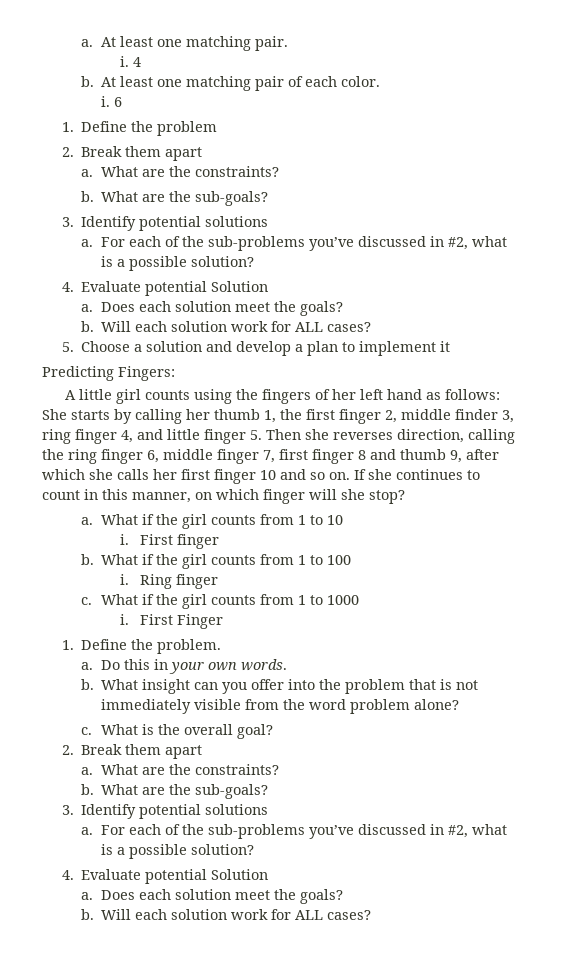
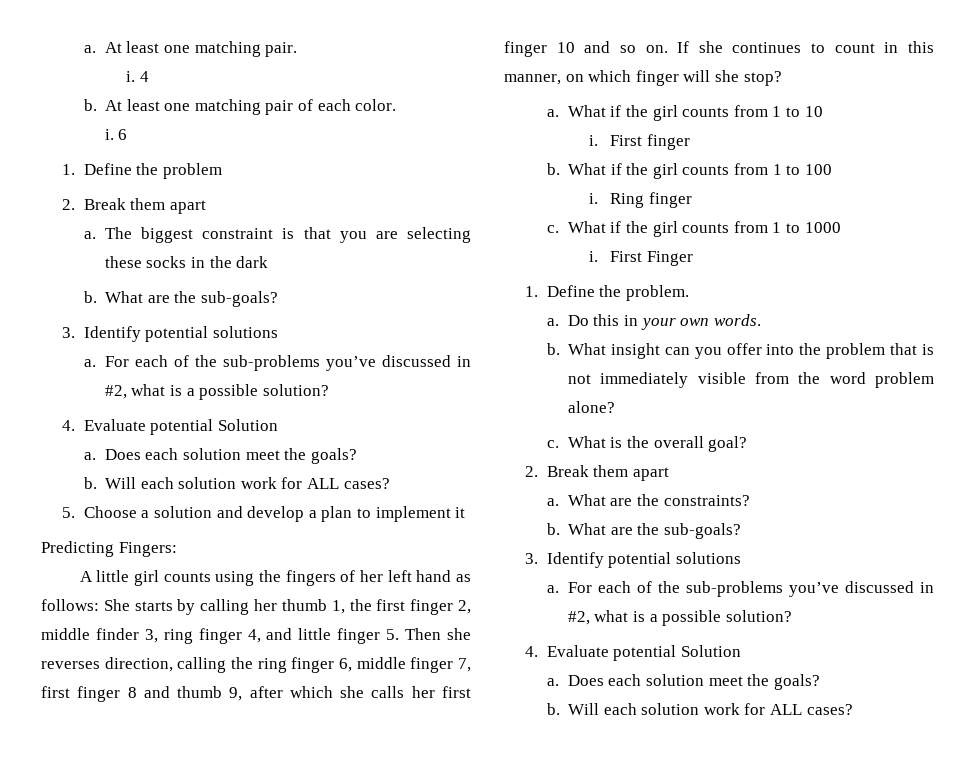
[100,166,279,177] What are the constraints? -> [104,227,471,243] [104,256,269,268] The biggest constraint is that you are selecting these socks in the dark

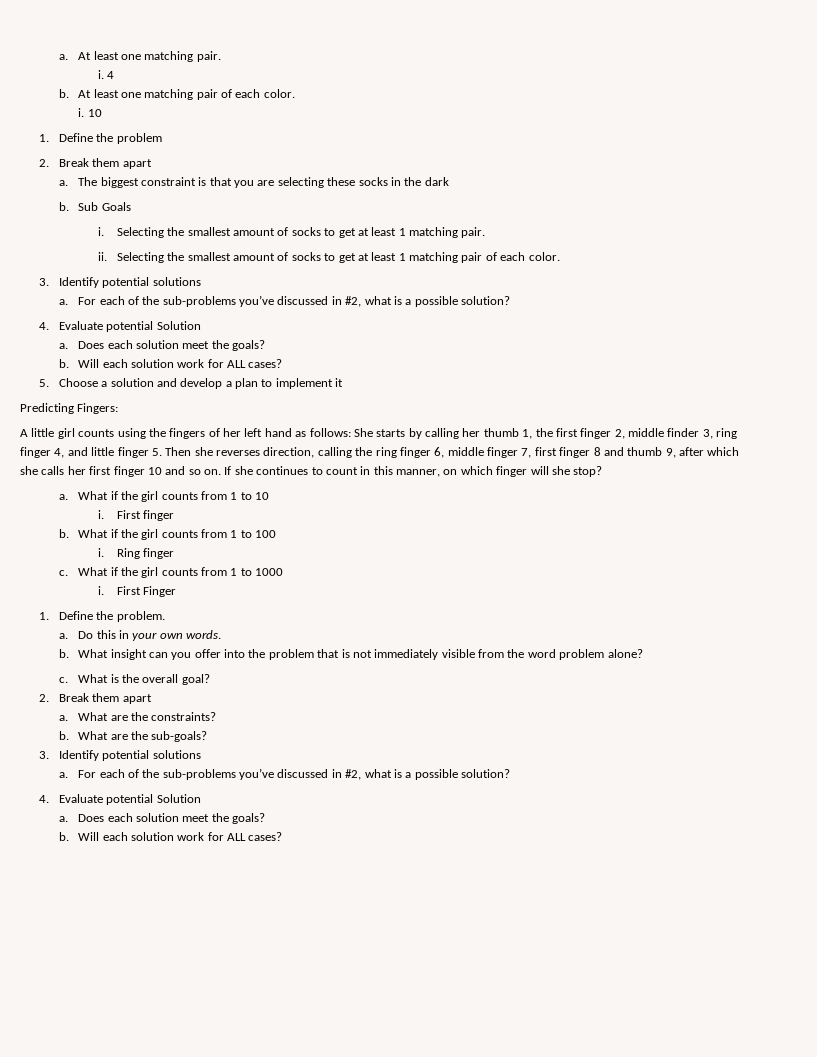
[118,129,128,140] 6 -> [87,109,102,117] 10
[105,291,278,307] What are the sub-goals? -> [78,202,131,211] [97,227,486,238] [97,252,560,263] Sub Goals // i. Selecting the smallest amount of socks to get at least 1 matching pair. // ii. Selecting the smallest amount of socks to get at least 1 matching pair of each color.

